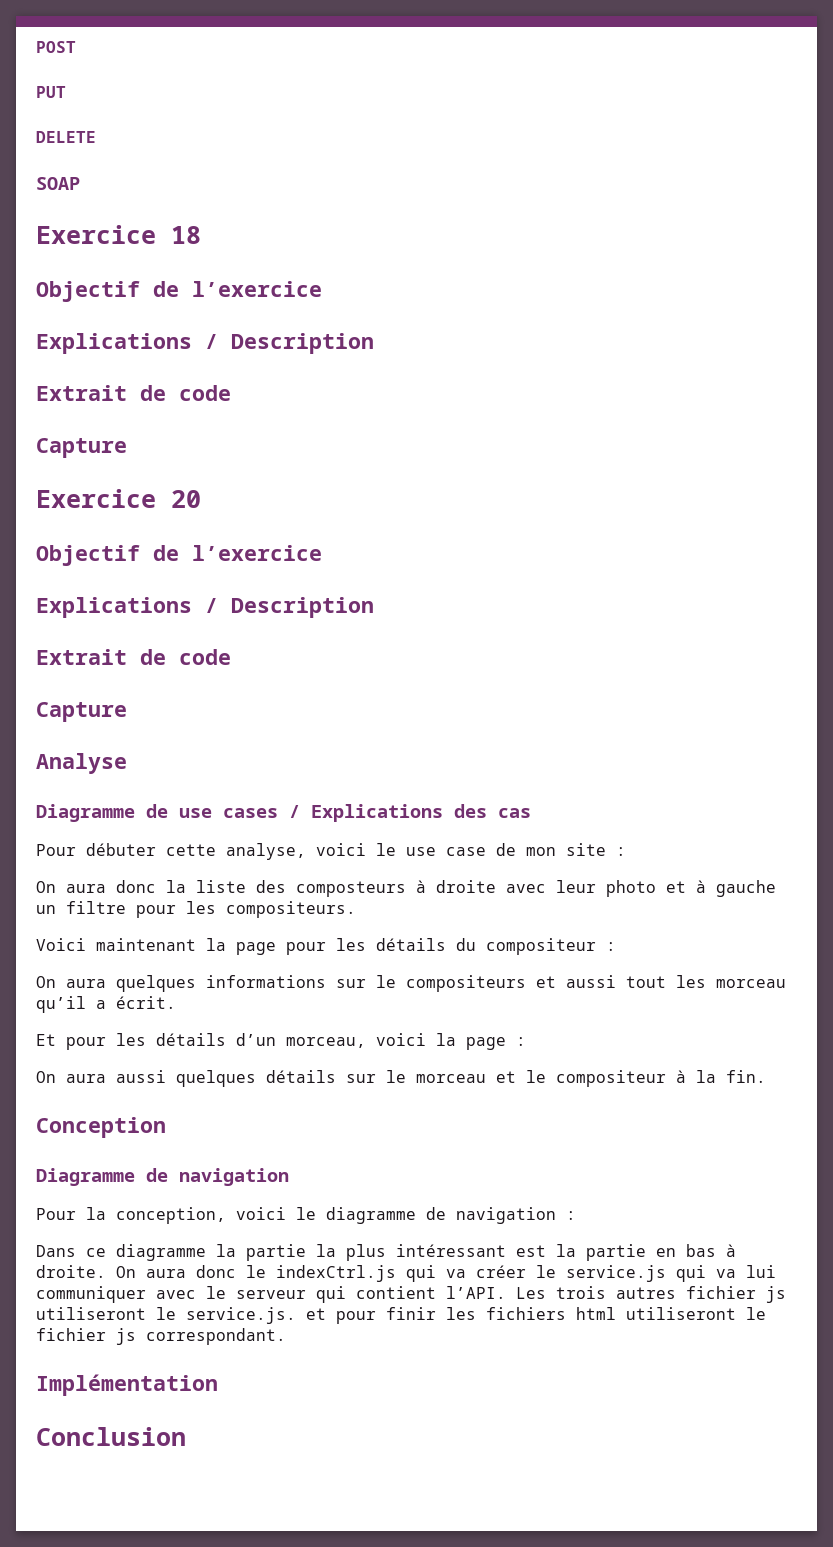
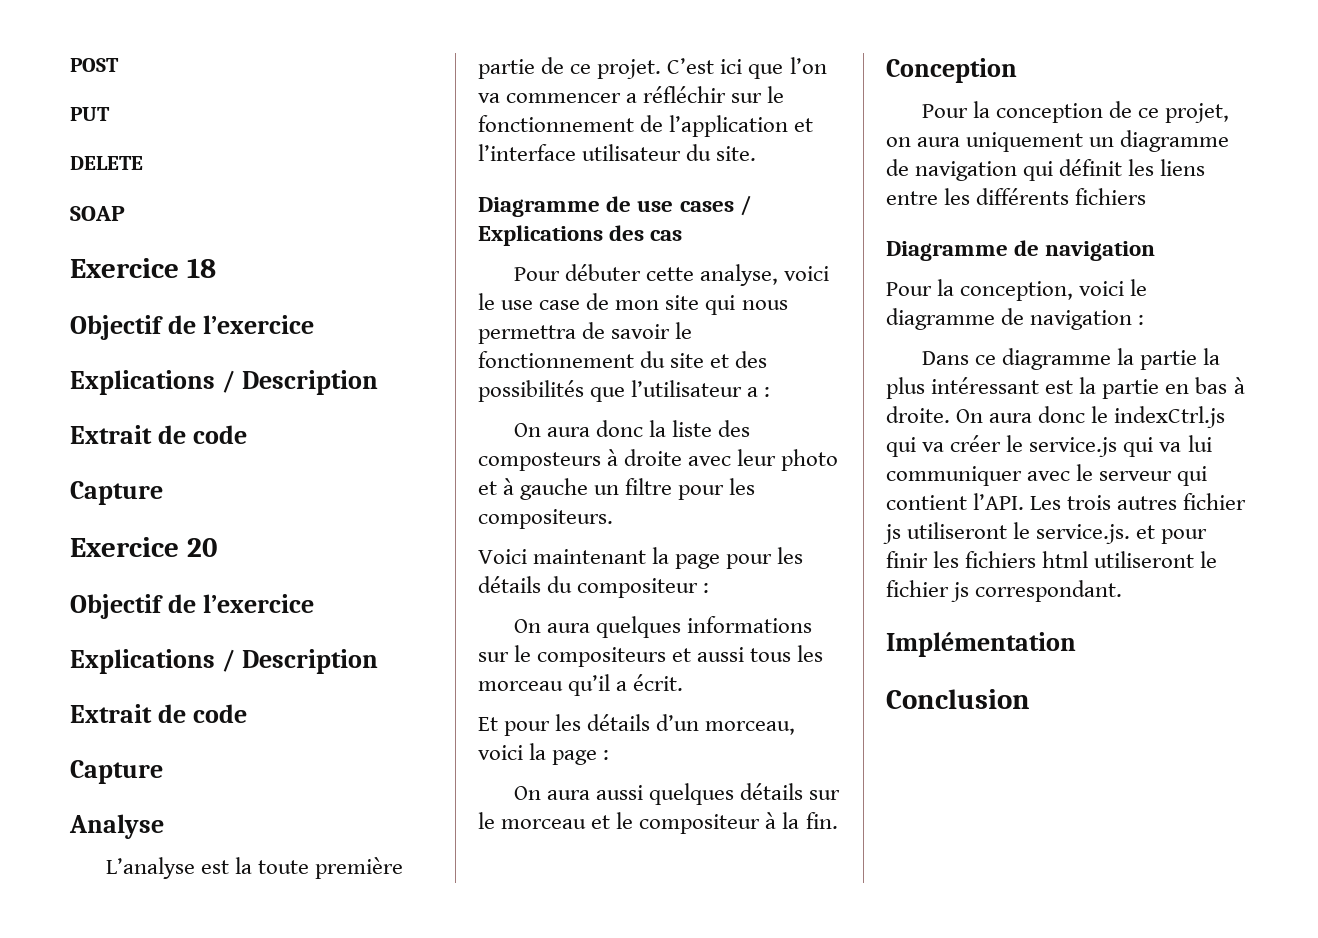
(127, 763) none -> [105,857,404,879] [478,57,827,79] [478,86,785,103] [478,115,814,137] [478,144,757,161] // L’analyse est la toute première partie de ce projet. C’est ici que l’on va commencer a réfléchir sur le fonctionnement de l’application et l’interface utilisateur du site.
(606, 849) none -> [705,295,788,315] [478,322,693,344] [478,351,768,368] [478,380,759,402] qui nous permettra de savoir le fonctionnement du site et des possibilités que l’utilisateur a
[626,976,666,988] tout -> [750,648,792,662] tous
(166, 1127) none -> [921,101,1230,123] [886,130,1230,152] [886,159,1206,181] [886,188,1147,205] // Pour la conception de ce projet, on aura uniquement un diagramme de navigation qui définit les liens entre les différents fichiers

